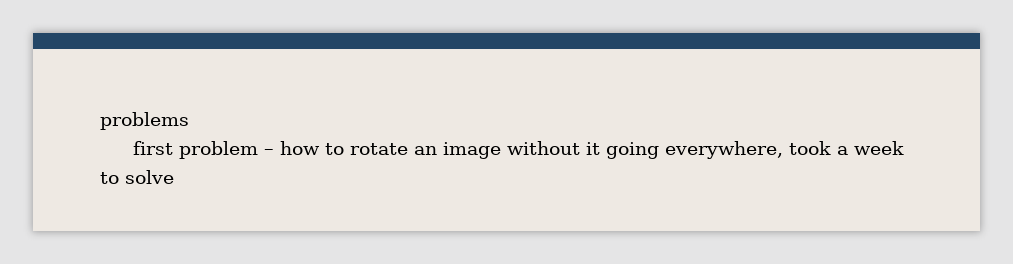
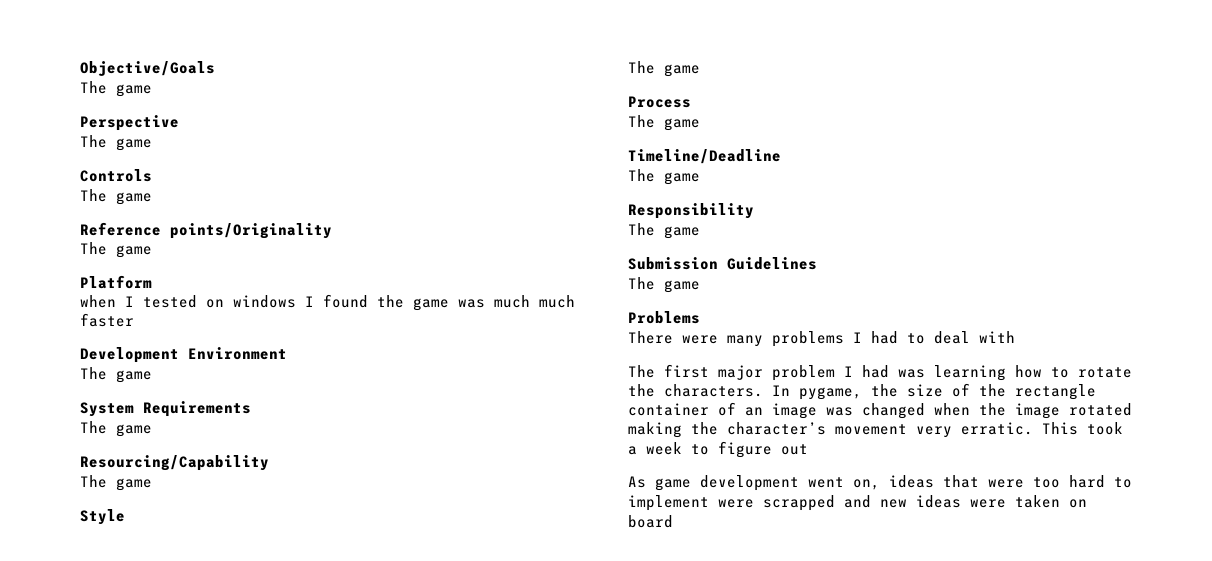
[100,112,189,130] [133,141,905,159] [100,170,174,184] problems // first problem – how to rotate an image without it going everywhere, took a week to solve -> [80,61,215,76] [80,81,152,97] [80,115,179,131] [80,135,152,151] [80,169,152,182] [80,189,152,205] [80,222,332,239] [80,242,152,258] [80,275,152,289] [80,294,575,311] [80,313,134,327] [80,347,287,363] [80,367,152,383] [80,401,251,417] [80,421,152,437] [80,455,269,471] [80,475,152,491] [80,509,125,525] [628,61,700,77] [628,96,691,108] [628,115,700,131] [628,149,781,164] [628,169,700,185] [628,203,754,219] [628,223,700,239] [628,257,817,270] [628,277,700,293] [628,311,700,324] [628,331,1015,347] [628,364,1132,381] [628,383,1096,400] [628,402,1132,419] [628,422,1123,438] [628,441,808,458] [628,475,1132,491] [628,495,1087,511] [628,515,673,528] Objective/Goals // The game // Perspective // The game // Controls // The game // Reference points/Originality // The game // Platform // when I tested on windows I found the game was much much faster // Development Environment // The game // System Requirements // The game // Resourcing/Capability // The game // Style // The game // Process // The game // Timeline/Deadline // The game // Responsibility // The game // Submission Guidelines // The game // Problems // There were many problems I had to deal with // The first major problem I had was learning how to rotate the characters. In pygame, the size of the rectangle container of an image was changed when the image rotated making the character’s movement very erratic. This took a week to figure out // As game development went on, ideas that were too hard to implement were scrapped and new ideas were taken on board

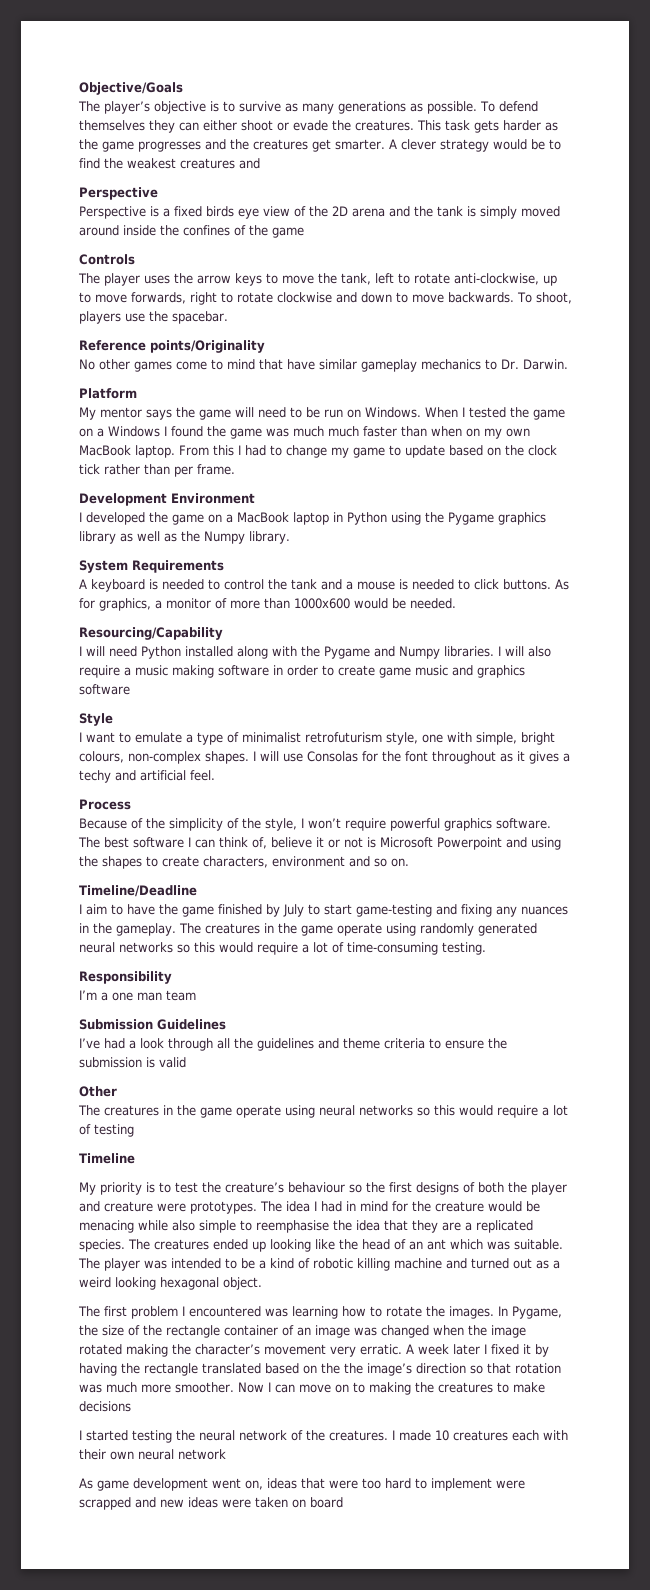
[116,84,152,97] [80,115,179,131] [80,135,152,151] [80,169,152,182] [80,189,152,205] [80,222,332,239] [80,242,152,258] [80,275,152,289] [80,295,296,308] game // Perspective // The game // Controls // The game // Reference points/Originality // The game // Platform // when I tested on windows -> [104,101,538,114] [79,120,558,133] [79,139,561,152] [79,158,260,169] [79,187,158,200] [79,206,560,219] [79,225,304,238] [79,254,135,265] [78,273,557,286] [79,292,572,305] [79,311,228,324] [79,340,265,353] [79,359,568,372] [79,388,137,399] [79,407,565,420] [79,426,160,437] player’s objective is to survive as many generations as possible. To defend themselves they can either shoot or evade the creatures. This task gets harder as the game progresses and the creatures get smarter. A clever strategy would be to find the weakest creatures and // Perspective // Perspective is a fixed birds eye view of the 2D arena and the tank is simply moved around inside the confines of the game // Controls // The player uses the arrow keys to move the tank, left to rotate anti-clockwise, up to move forwards, right to rotate clockwise and down to move backwards. To shoot, players use the spacebar. // Reference points/Originality // No other games come to mind that have similar gameplay mechanics to Dr. Darwin. // Platform // My mentor says the game will need to be run on Windows. When I tested the game on a Windows
[80,347,287,363] [80,367,152,383] [80,401,251,417] [80,421,152,437] [80,455,269,471] [80,475,152,491] [80,509,125,525] [628,61,700,77] [628,96,691,108] [628,115,700,131] [628,149,781,164] [628,169,700,185] [628,203,754,219] [628,223,700,239] [628,257,817,270] [628,277,700,293] [628,311,700,324] [628,331,1015,347] // Development Environment // The game // System Requirements // The game // Resourcing/Capability // The game // Style // The game // Process // The game // Timeline/Deadline // The game // Responsibility // The game // Submission Guidelines // The game // Problems // There were many problems I had to deal with -> [401,426,530,439] [79,445,557,458] [79,464,235,477] [79,493,255,506] [79,512,546,525] [79,531,290,544] [79,560,224,573] [79,579,569,592] [79,598,456,611] [79,627,223,640] [79,646,551,659] [79,665,525,678] [79,684,130,695] [79,713,113,726] [79,732,555,745] [79,751,570,764] [79,770,215,783] [79,799,131,810] [79,818,551,831] [78,837,561,850] [79,856,409,869] [79,885,197,897] [79,904,568,917] [79,923,537,936] [79,942,486,955] [79,971,172,984] [79,990,196,1001] [79,1019,226,1030] [79,1038,507,1051] [79,1057,186,1068] [79,1086,117,1097] [78,1105,568,1118] [79,1124,134,1137] [79,1153,135,1164] [79,1182,567,1195] [79,1201,540,1214] [79,1220,533,1233] [79,1239,563,1252] [78,1258,560,1271] [79,1277,262,1290] than when on my own MacBook laptop. From this I had to change my game to update based on the clock tick rather than per frame. // Development Environment // I developed the game on a MacBook laptop in Python using the Pygame graphics library as well as the Numpy library. // System Requirements // A keyboard is needed to control the tank and a mouse is needed to click buttons. As for graphics, a monitor of more than 1000x600 would be needed. // Resourcing/Capability // I will need Python installed along with the Pygame and Numpy libraries. I will also require a music making software in order to create game music and graphics software // Style // I want to emulate a type of minimalist retrofuturism style, one with simple, bright colours, non-complex shapes. I will use Consolas for the font throughout as it gives a techy and artificial feel. // Process // Because of the simplicity of the style, I won’t require powerful graphics software. The best software I can think of, believe it or not is Microsoft Powerpoint and using the shapes to create characters, environment and so on. // Timeline/Deadline // I aim to have the game finished by July to start game-testing and fixing any nuances in the gameplay. The creatures in the game operate using randomly generated neural networks so this would require a lot of time-consuming testing. // Responsibility // I’m a one man team // Submission Guidelines // I’ve had a look through all the guidelines and theme criteria to ensure the submission is valid // Other // The creatures in the game operate using neural networks so this would require a lot of testing // Timeline // My priority is to test the creature’s behaviour so the first designs of both the player and creature were prototypes. The idea I had in mind for the creature would be menacing while also simple to reemphasise the idea that they are a replicated species. The creatures ended up looking like the head of an ant which was suitable. The player was intended to be a kind of robotic killing machine and turned out as a weird looking hexagonal object.
[718,365,763,380] major -> (127, 1311) none
[862,365,889,378] had -> [189,1306,261,1317] encountered
[664,384,862,400] characters. In pygame, -> [449,1306,562,1319] images. In Pygame,
[1042,422,1123,435] [628,441,808,458] This took a week to figure out -> [406,1344,549,1357] [79,1363,561,1376] [79,1382,545,1395] [79,1401,131,1412] [79,1430,568,1443] [79,1449,226,1460] A week later I fixed it by having the rectangle translated based on the the image’s direction so that rotation was much more smoother. Now I can move on to making the creatures to make decisions // I started testing the neural network of the creatures. I made 10 creatures each with their own neural network

